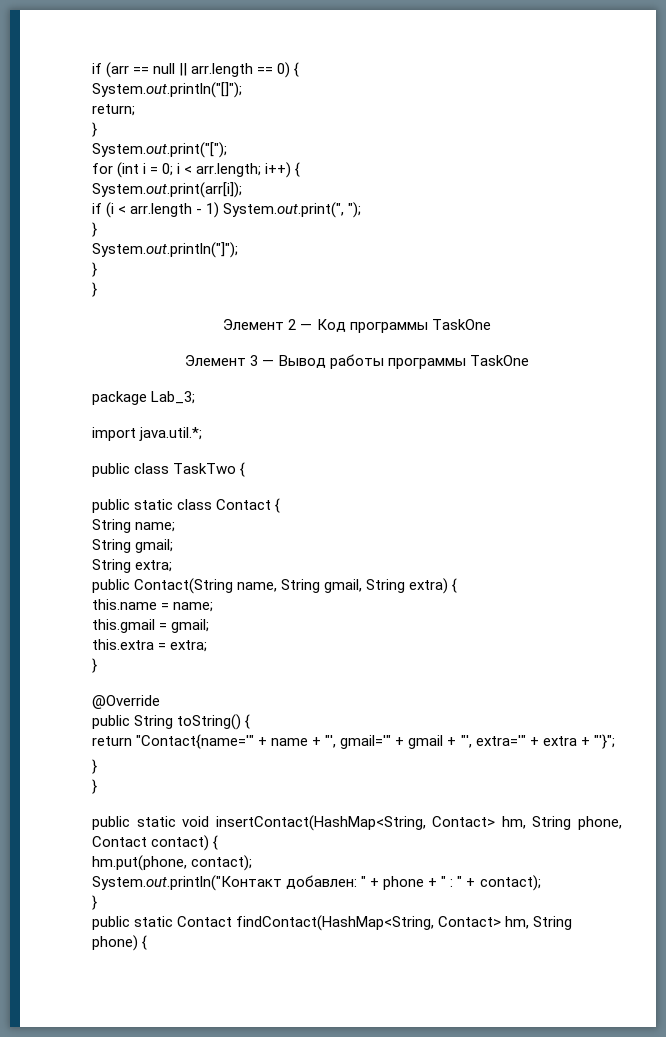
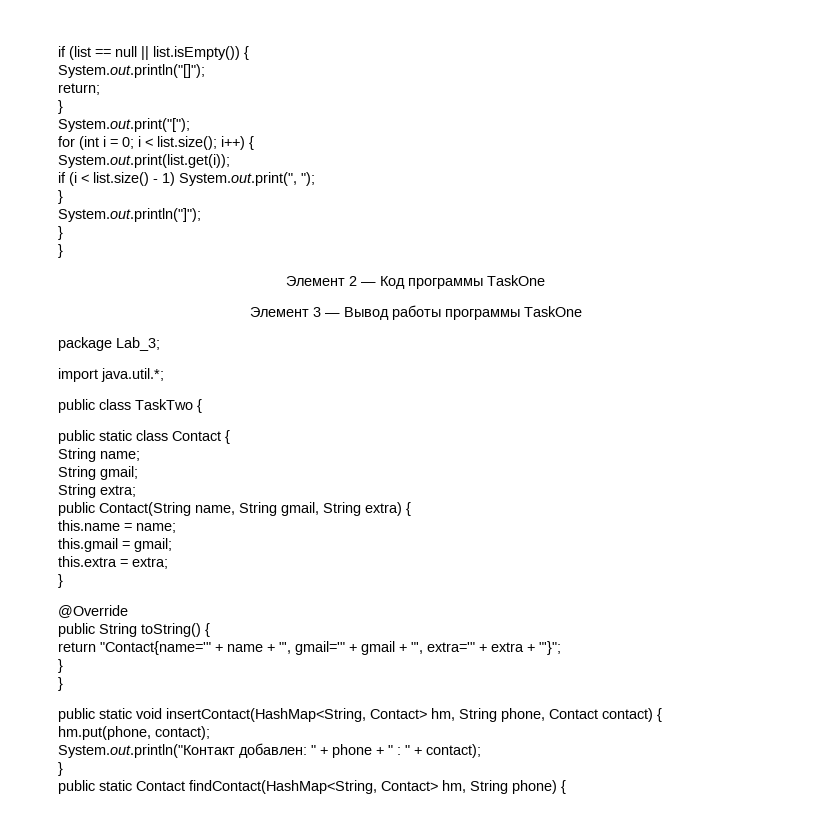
[92,62,130,78] if (arr -> [58,46,91,60] if (list
[191,62,291,78] arr.length == 0) -> [153,46,240,60] list.isEmpty())
[196,163,262,177] arr.length; -> [157,136,217,150] list.size();
[92,182,242,198] System.out.print(arr[i]); -> [58,154,230,168] System.out.print(list.get(i));
[130,203,193,217] arr.length -> [93,172,149,186] list.size()

